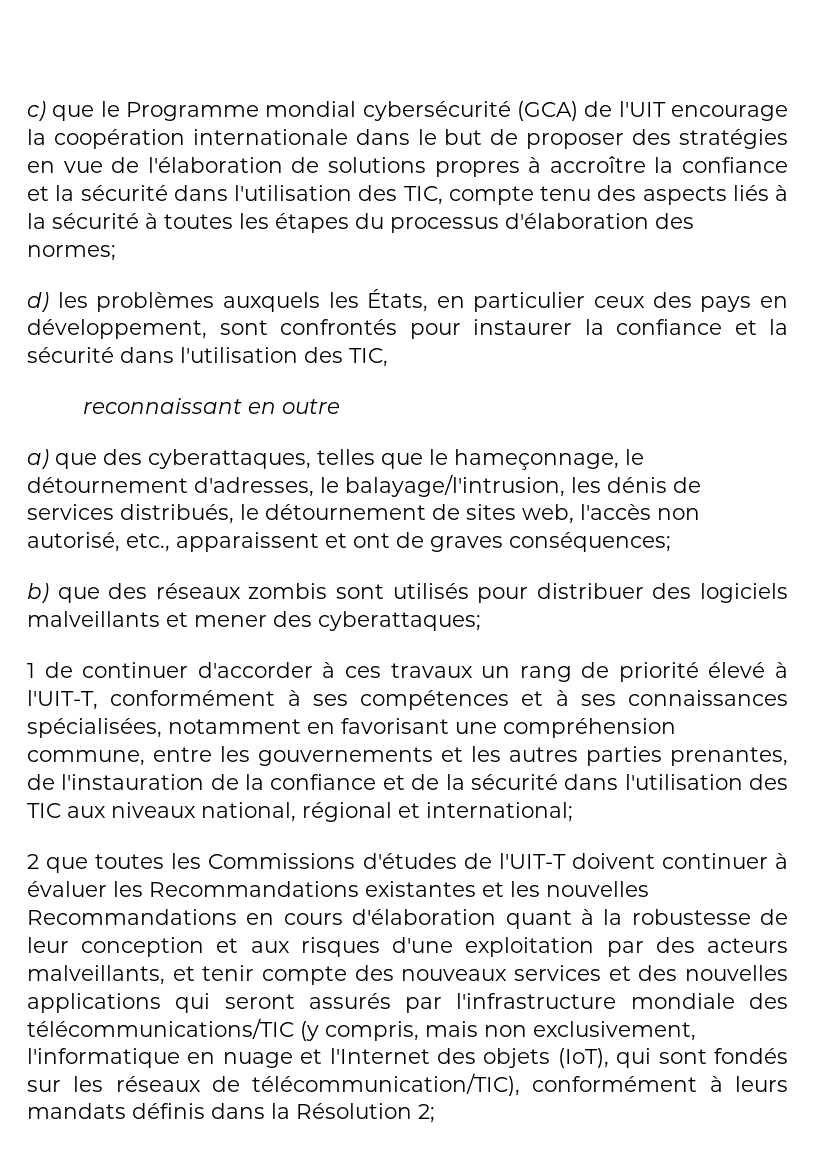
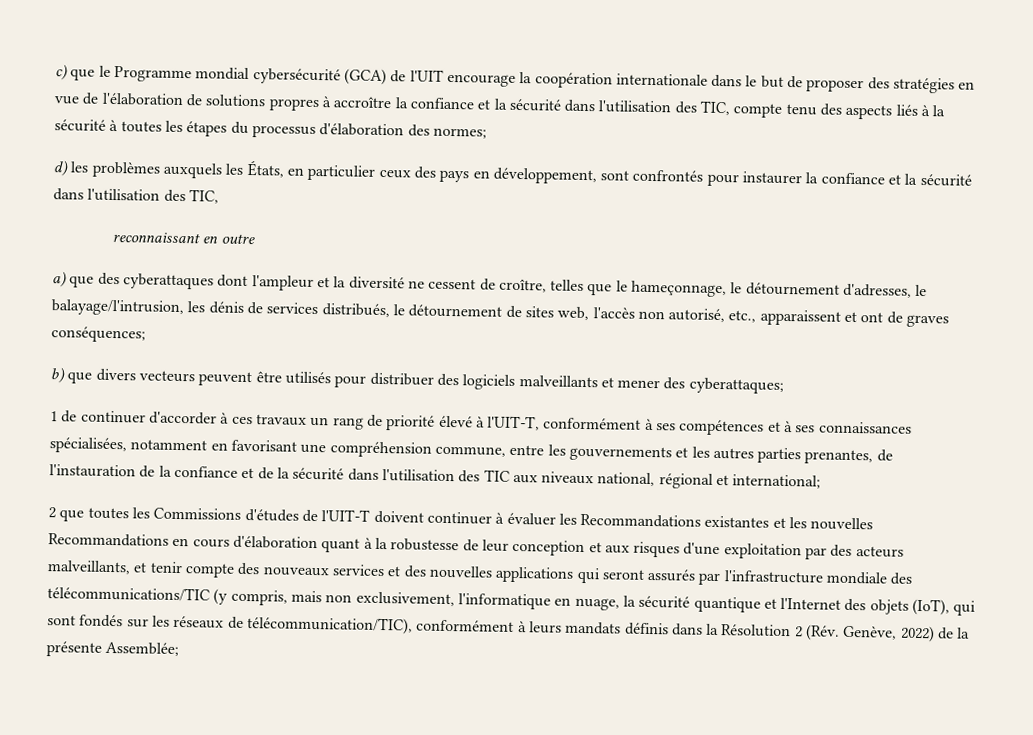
[148,449,311,469] cyberattaques, -> [122,273,547,293] cyberattaques dont l'ampleur et la diversité ne cessent de croître,
[108,583,384,599] des réseaux zombis sont -> [95,368,282,387] divers vecteurs peuvent être
[222,1052,293,1068] nuage -> [574,595,761,613] nuage, la sécurité quantique
[418,1104,435,1123] 2; -> [794,624,971,643] [46,641,180,657] 2 (Rév. Genève, 2022) de la présente Assemblée;

